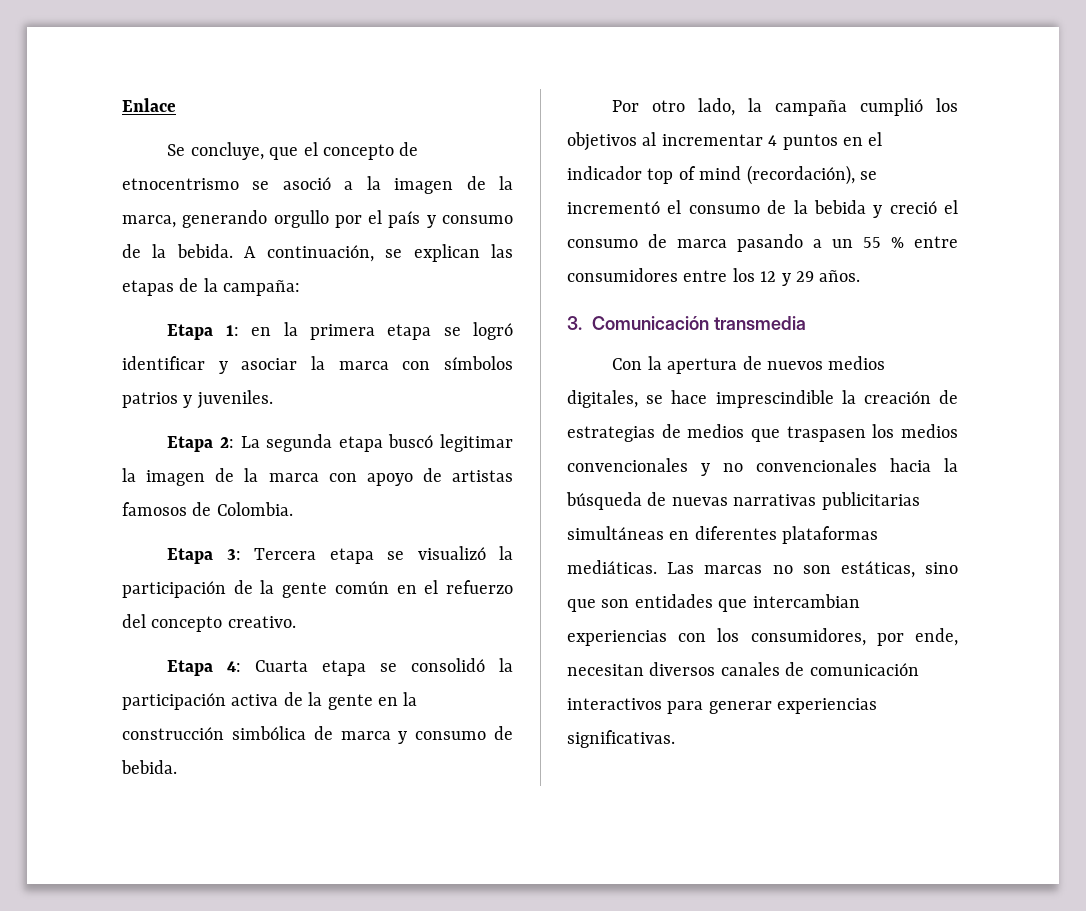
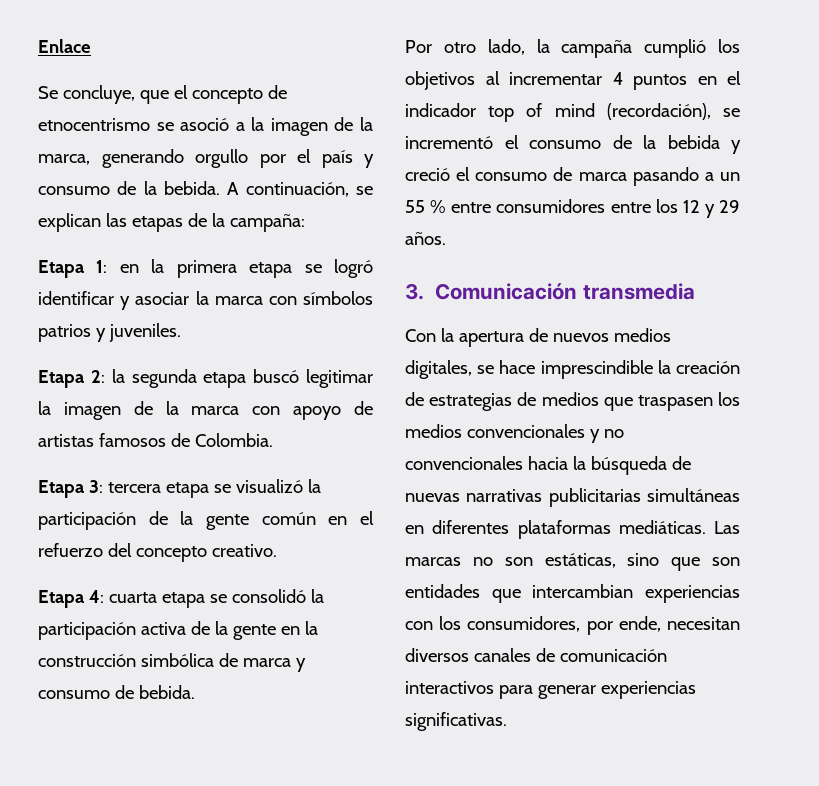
[240,436,260,448] La -> [111,369,125,383] la
[254,548,317,560] Tercera -> [107,482,161,493] tercera
[255,660,309,672] Cuarta -> [108,592,157,603] cuarta

